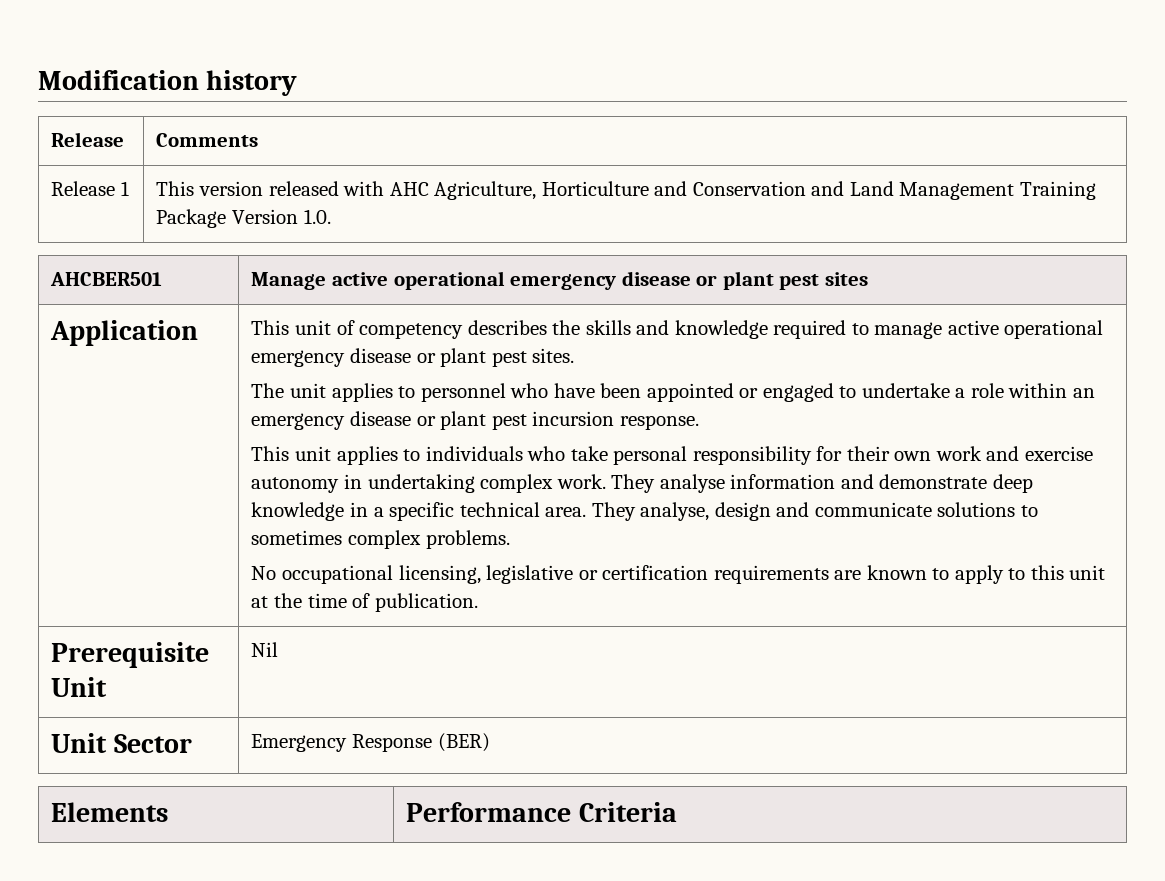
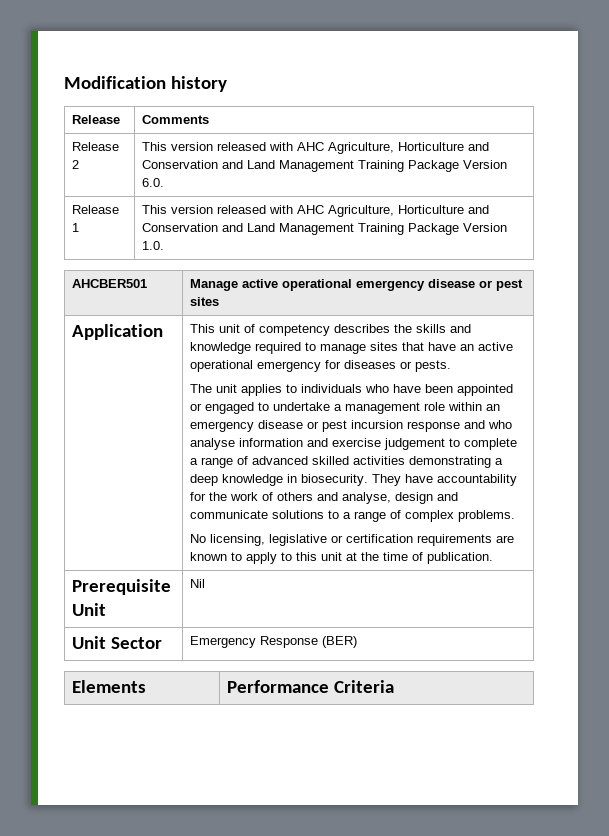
(259, 140) none -> [72,142,120,151] [72,160,80,169] [142,142,490,154] [142,160,508,172] [142,178,165,187] // Release 2 | This version released with AHC Agriculture, Horticulture and Conservation and Land Management Training Package Version 6.0.
[722,271,774,290] plant -> (493, 284) none
[947,320,1104,339] [251,348,575,367] active operational emergency disease or plant pest sites. -> [370,342,514,351] [190,360,452,372] sites that have an active operational emergency for diseases or pests.
[420,383,506,402] personnel -> [301,384,363,393] individuals
(966, 393) none -> [345,402,421,414] management
[440,411,487,430] plant -> (320, 425) none
[619,415,699,430] [251,446,1093,465] [251,474,1033,493] [251,502,636,521] response. // This unit applies to individuals who take personal responsibility for their own work and exercise autonomy in undertaking complex work. They analyse information and demonstrate deep knowledge in a specific technical area. They -> [407,420,513,432] [190,438,518,450] [190,456,504,468] [190,474,518,486] [190,492,339,501] response and who analyse information and exercise judgement to complete a range of advanced skilled activities demonstrating a deep knowledge in biosecurity. They have accountability for the work of others and
[251,530,343,545] sometimes -> [343,510,402,522] a range of
[281,565,393,584] occupational -> (207, 538) none

